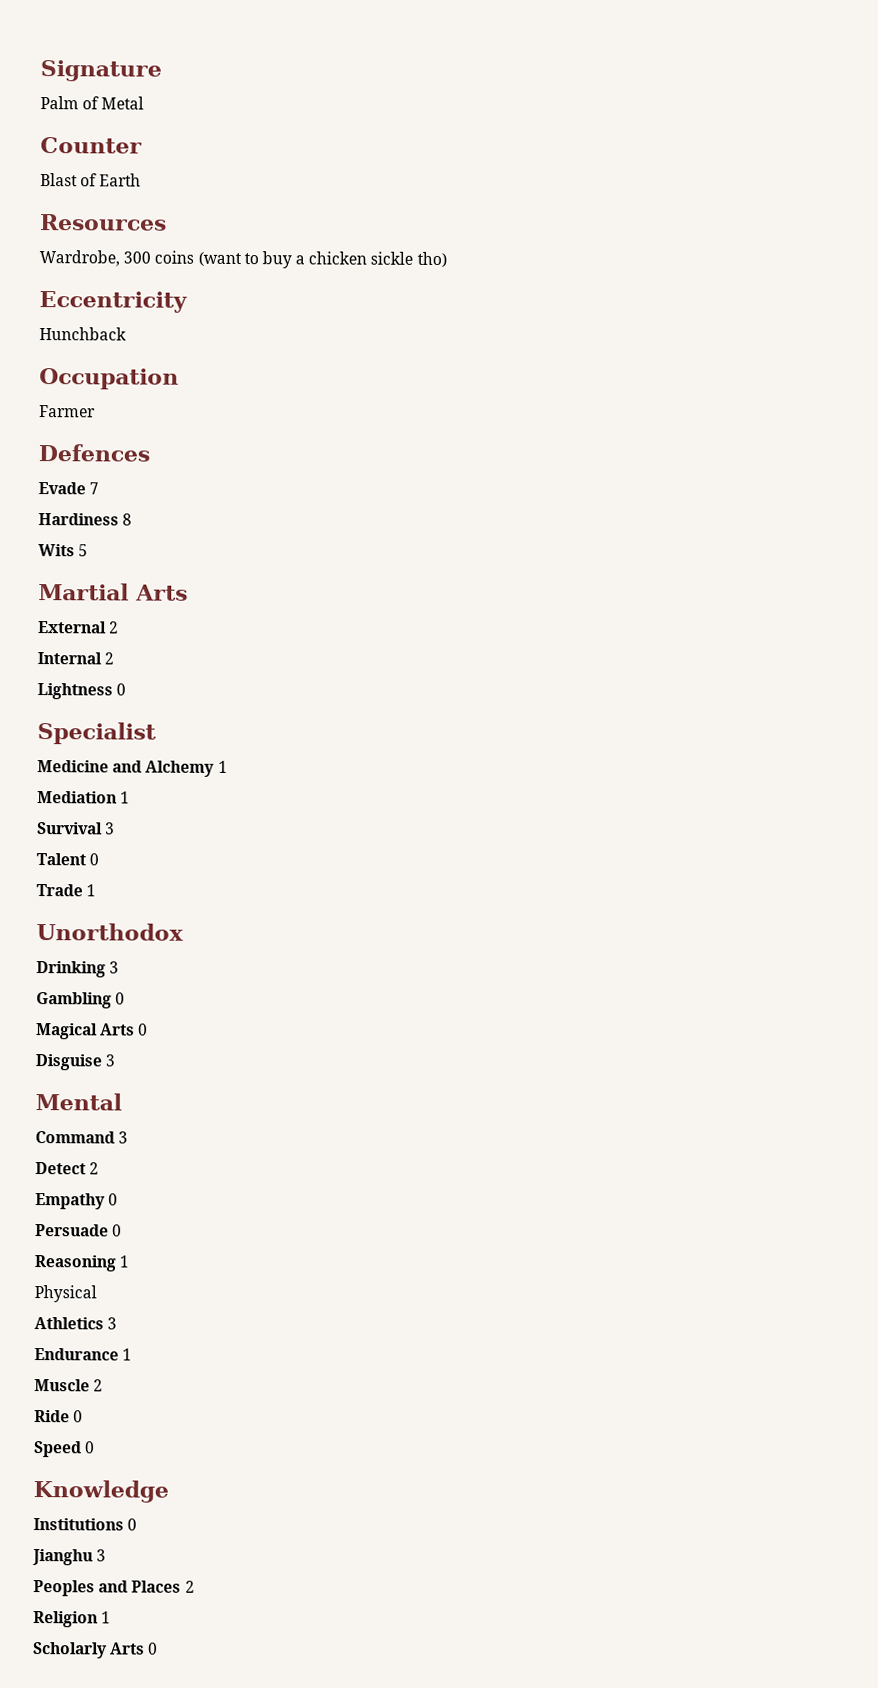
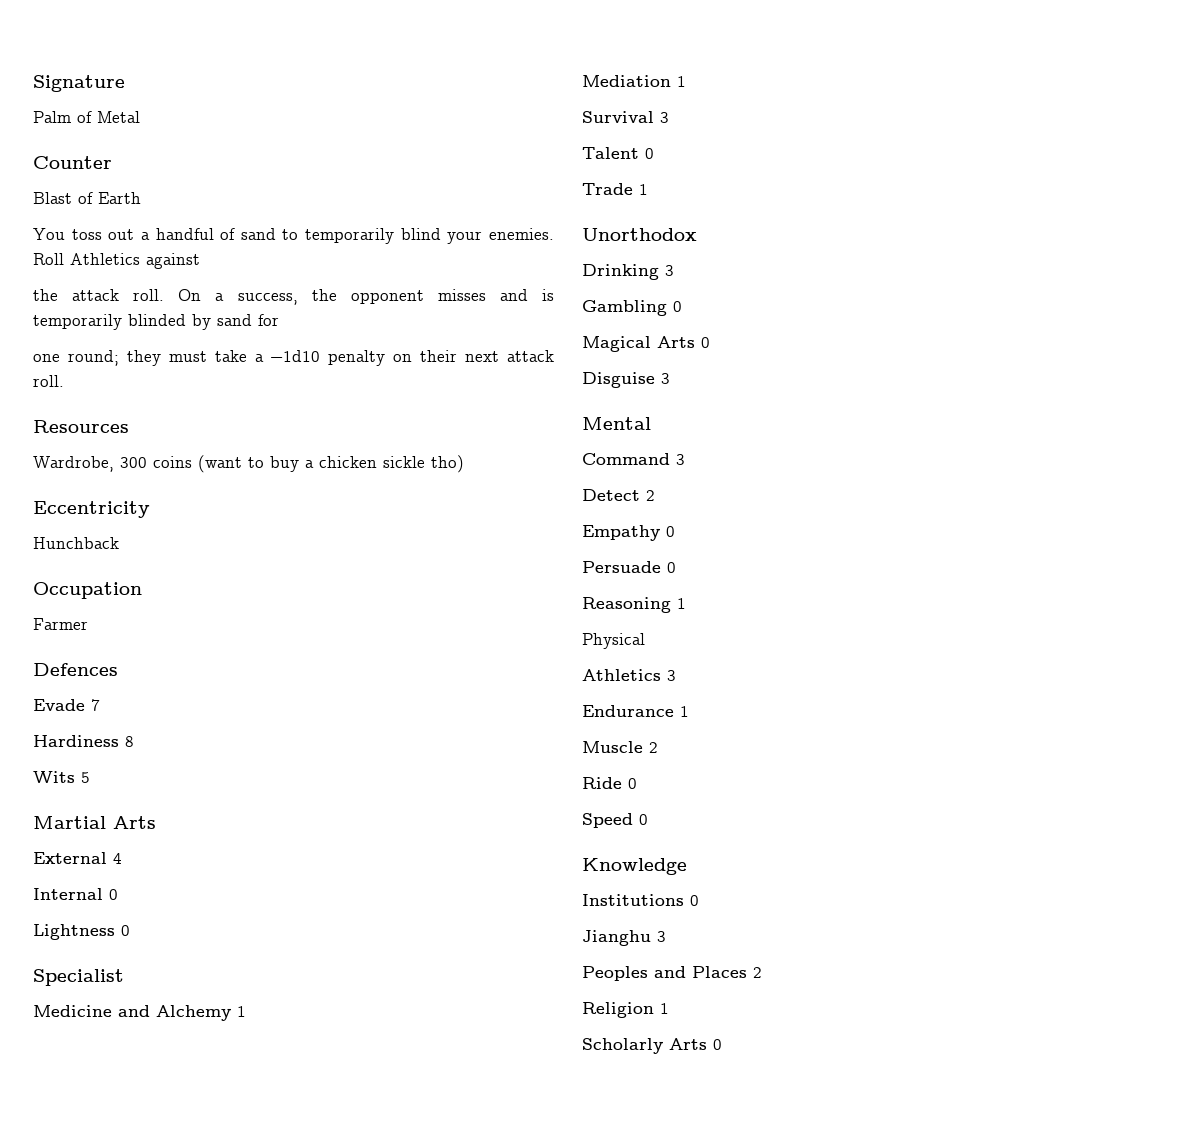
(142, 180) none -> [33,228,554,244] [33,253,200,269] [33,289,555,305] [33,314,279,330] [33,350,555,366] [33,375,64,387] // You toss out a handful of sand to temporarily blind your enemies. Roll Athletics against // the attack roll. On a success, the opponent misses and is temporarily blinded by sand for // one round; they must take a −1d10 penalty on their next attack roll.
[109,621,120,634] 2 -> [113,853,122,864] 4
[104,652,115,665] 2 -> [109,889,118,900] 0

